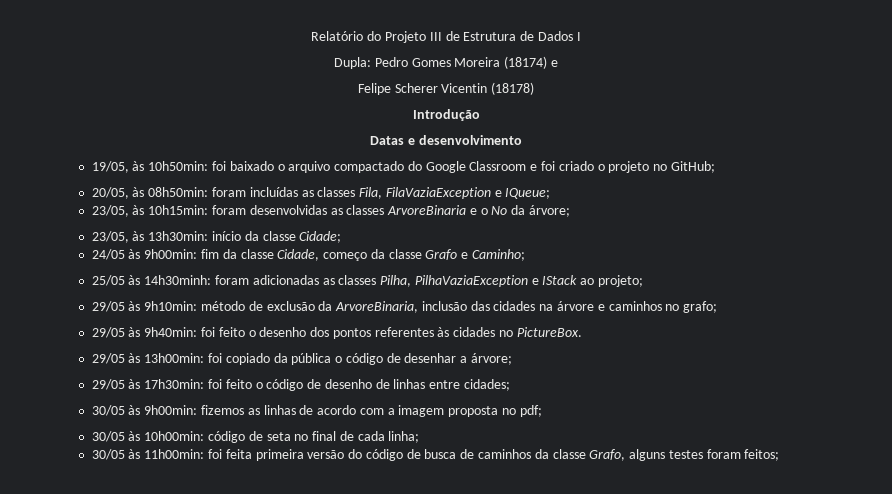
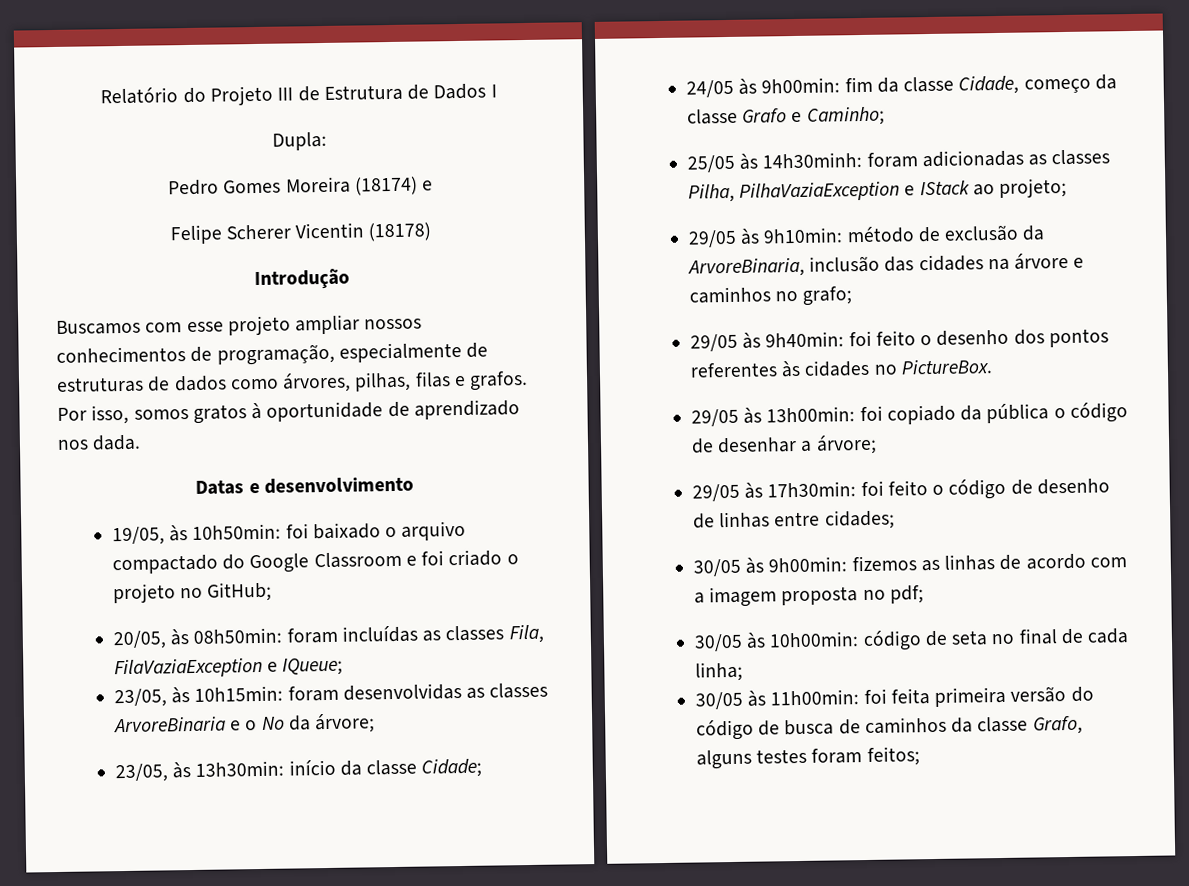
(372, 63) none -> (327, 141) //
(480, 115) none -> [56,314,423,336] [56,341,489,366] [56,370,529,393] [57,399,520,425] [57,434,142,451] // Buscamos com esse projeto ampliar nossos conhecimentos de programação, especialmente de estruturas de dados como árvores, pilhas, filas e grafos. Por isso, somos gratos à oportunidade de aprendizado nos dada.

